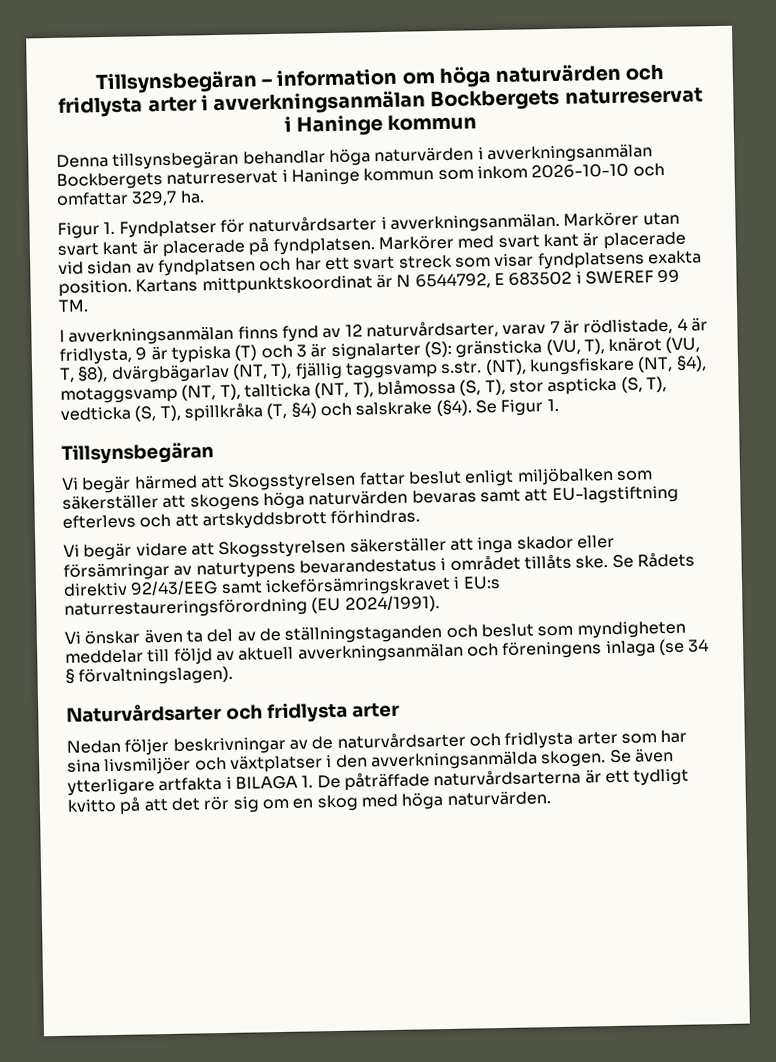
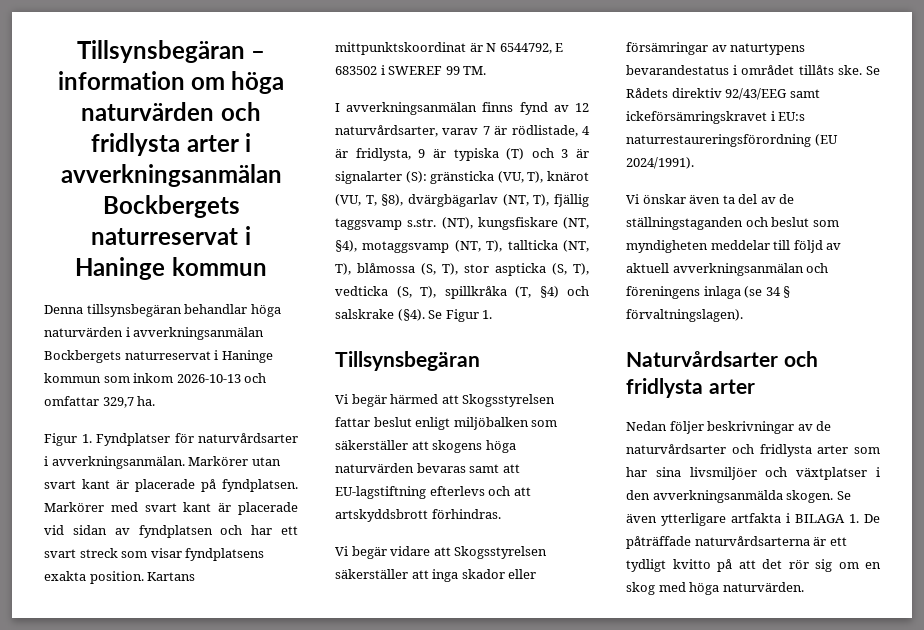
[531,163,630,179] 2026-10-10 -> [176,374,241,383] 2026-10-13

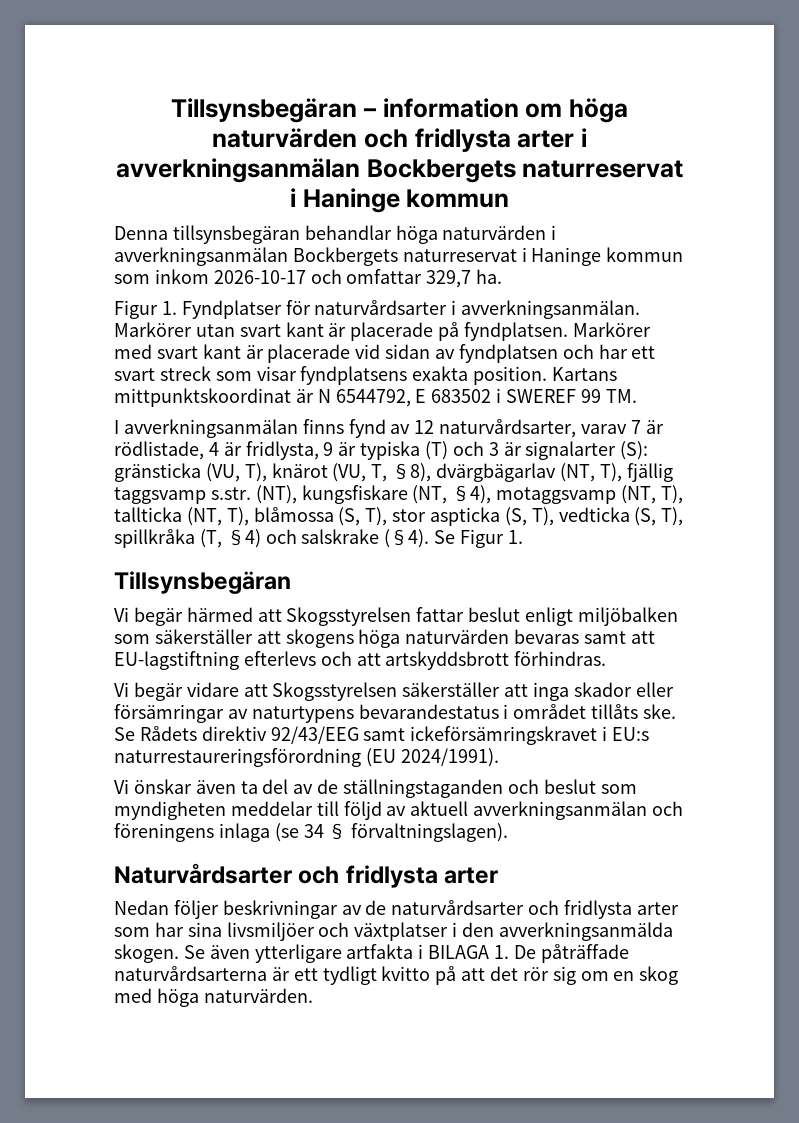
[176,374,241,383] 2026-10-13 -> [213,270,306,284] 2026-10-17

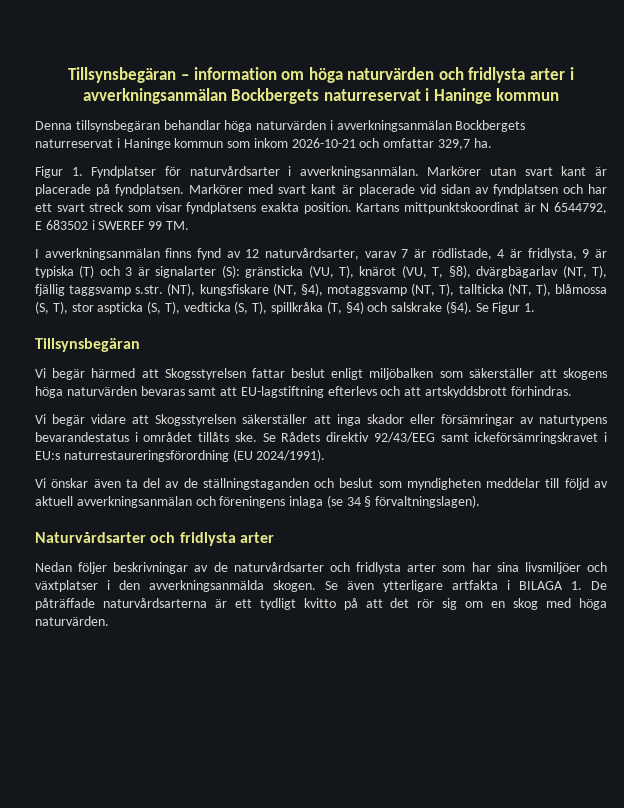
[213,270,306,284] 2026-10-17 -> [291,138,356,148] 2026-10-21

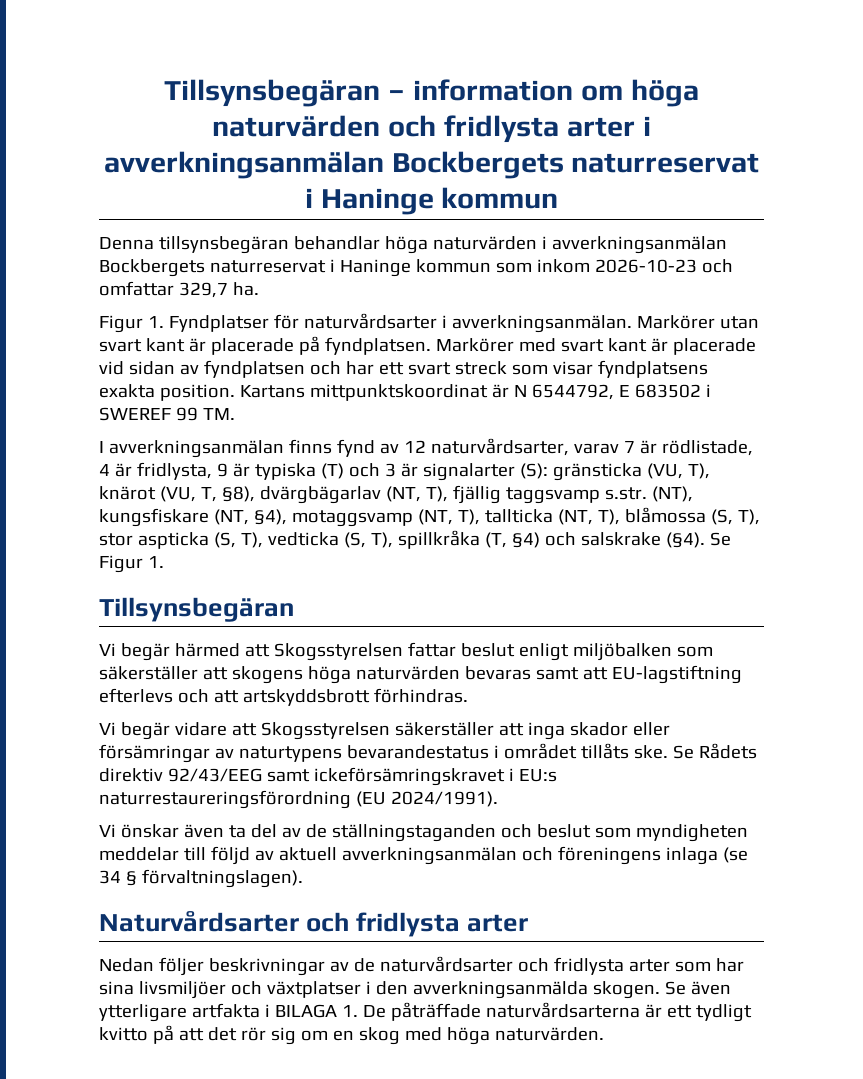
[291,138,356,148] 2026-10-21 -> [594,259,697,273] 2026-10-23

